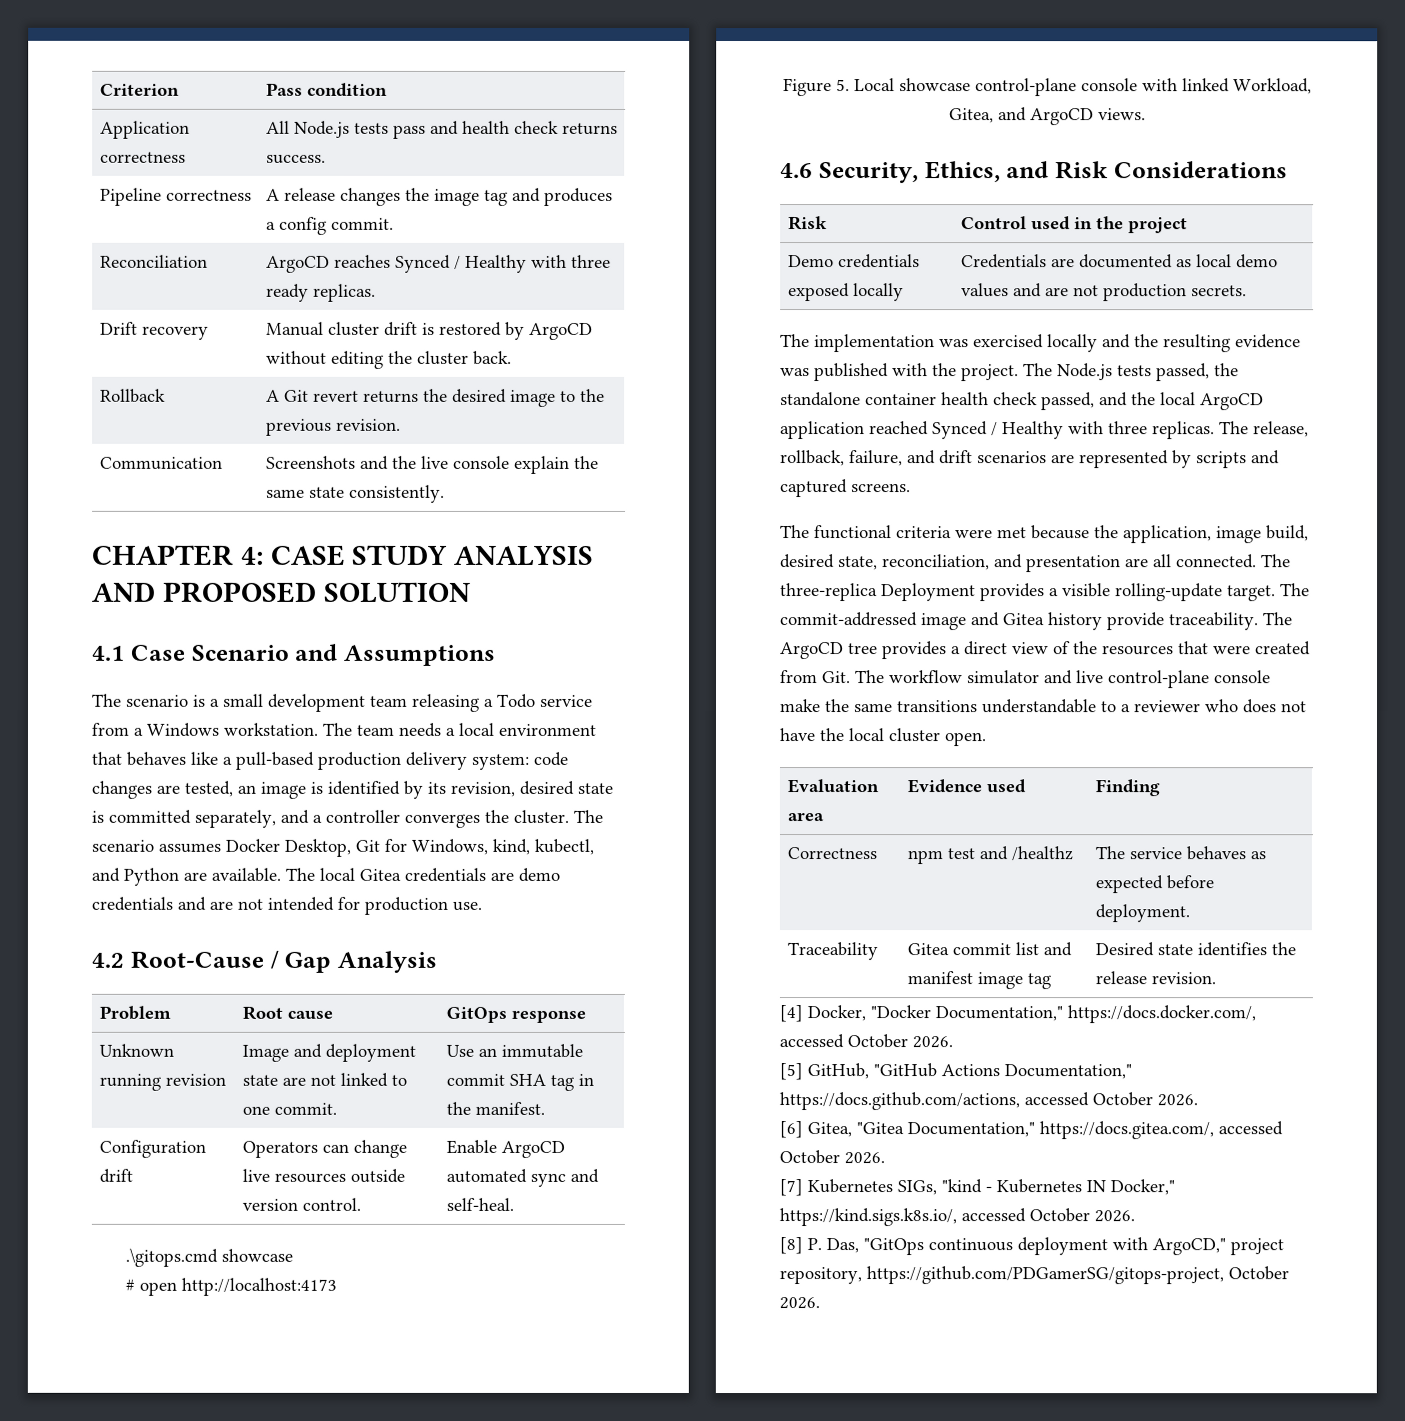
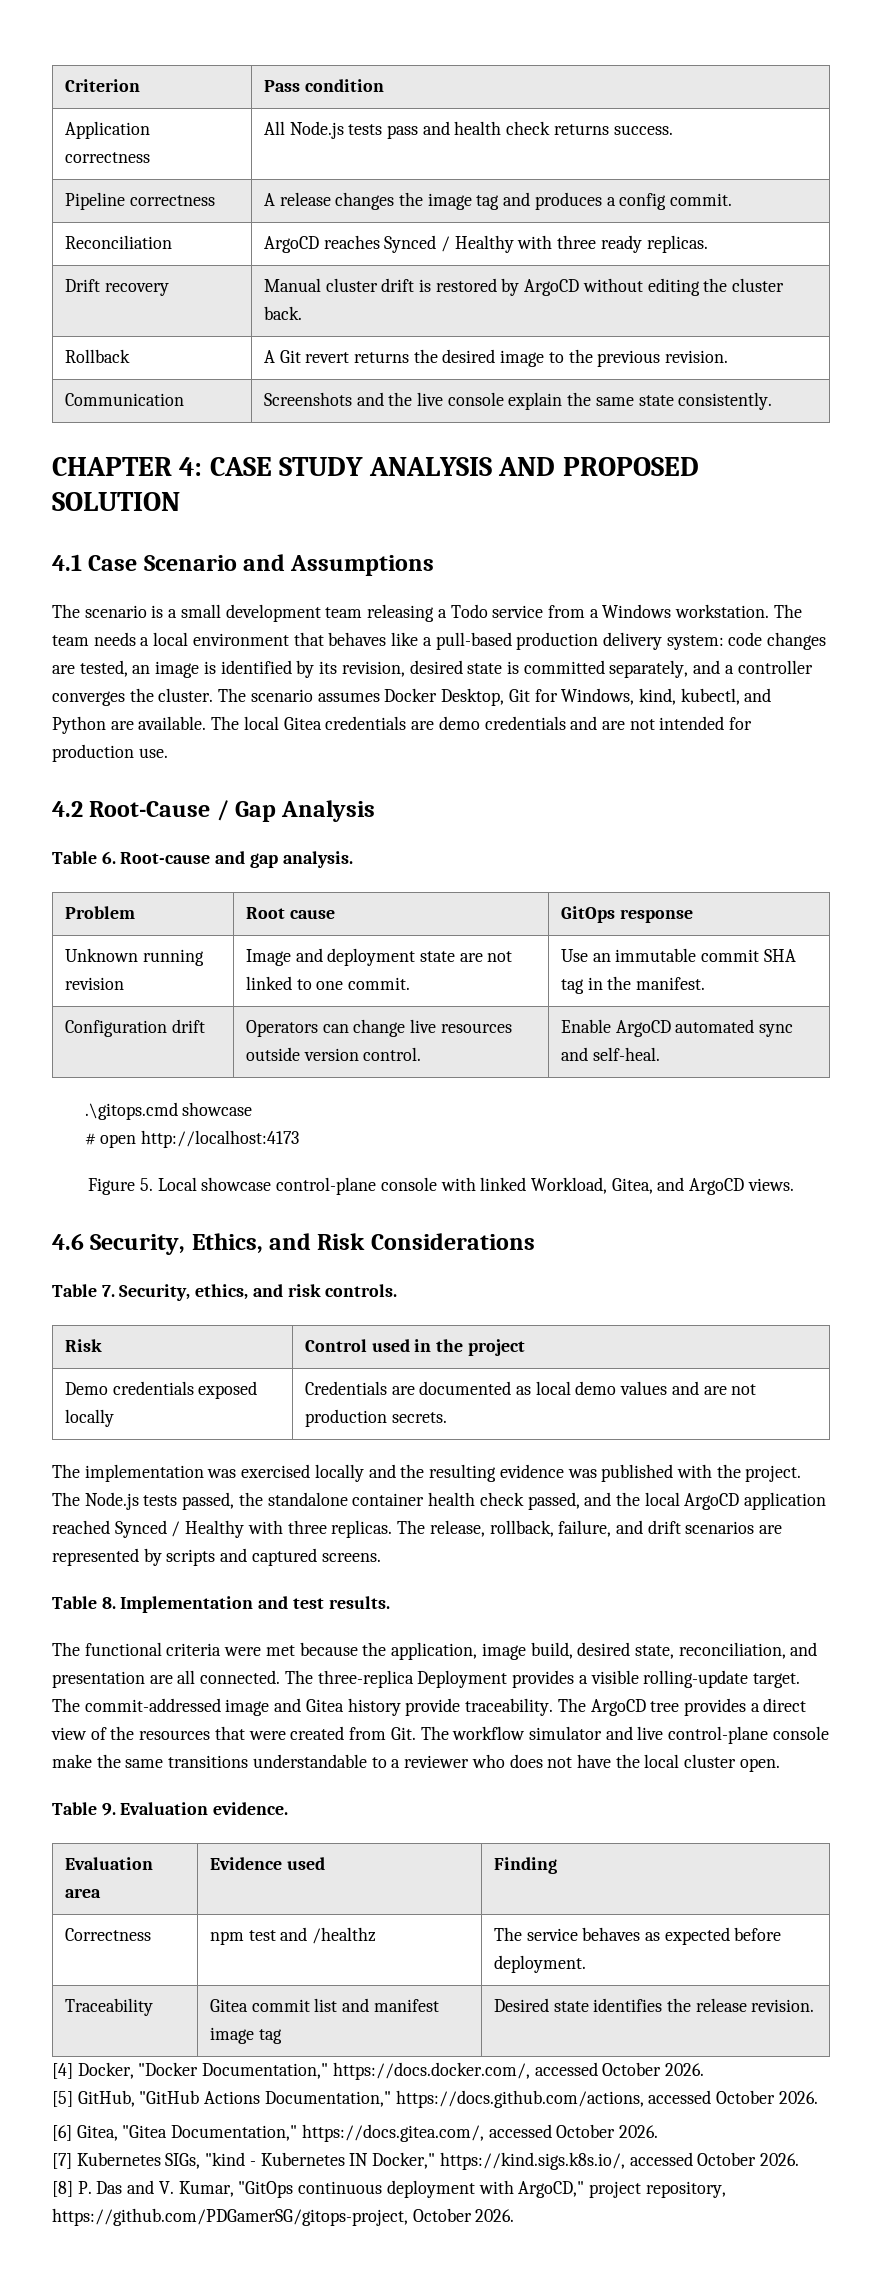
(437, 961) none -> [52,851,353,868] // Table 6. Root-cause and gap analysis.
(1288, 170) none -> [52,1284,398,1301] // Table 7. Security, ethics, and risk controls.
(911, 488) none -> [52,1596,390,1613] // Table 8. Implementation and test results.
(986, 739) none -> [52,1802,289,1816] // Table 9. Evaluation evidence.
[826,1238,859,1254] Das, -> [96,2180,234,2197] Das and V. Kumar,

